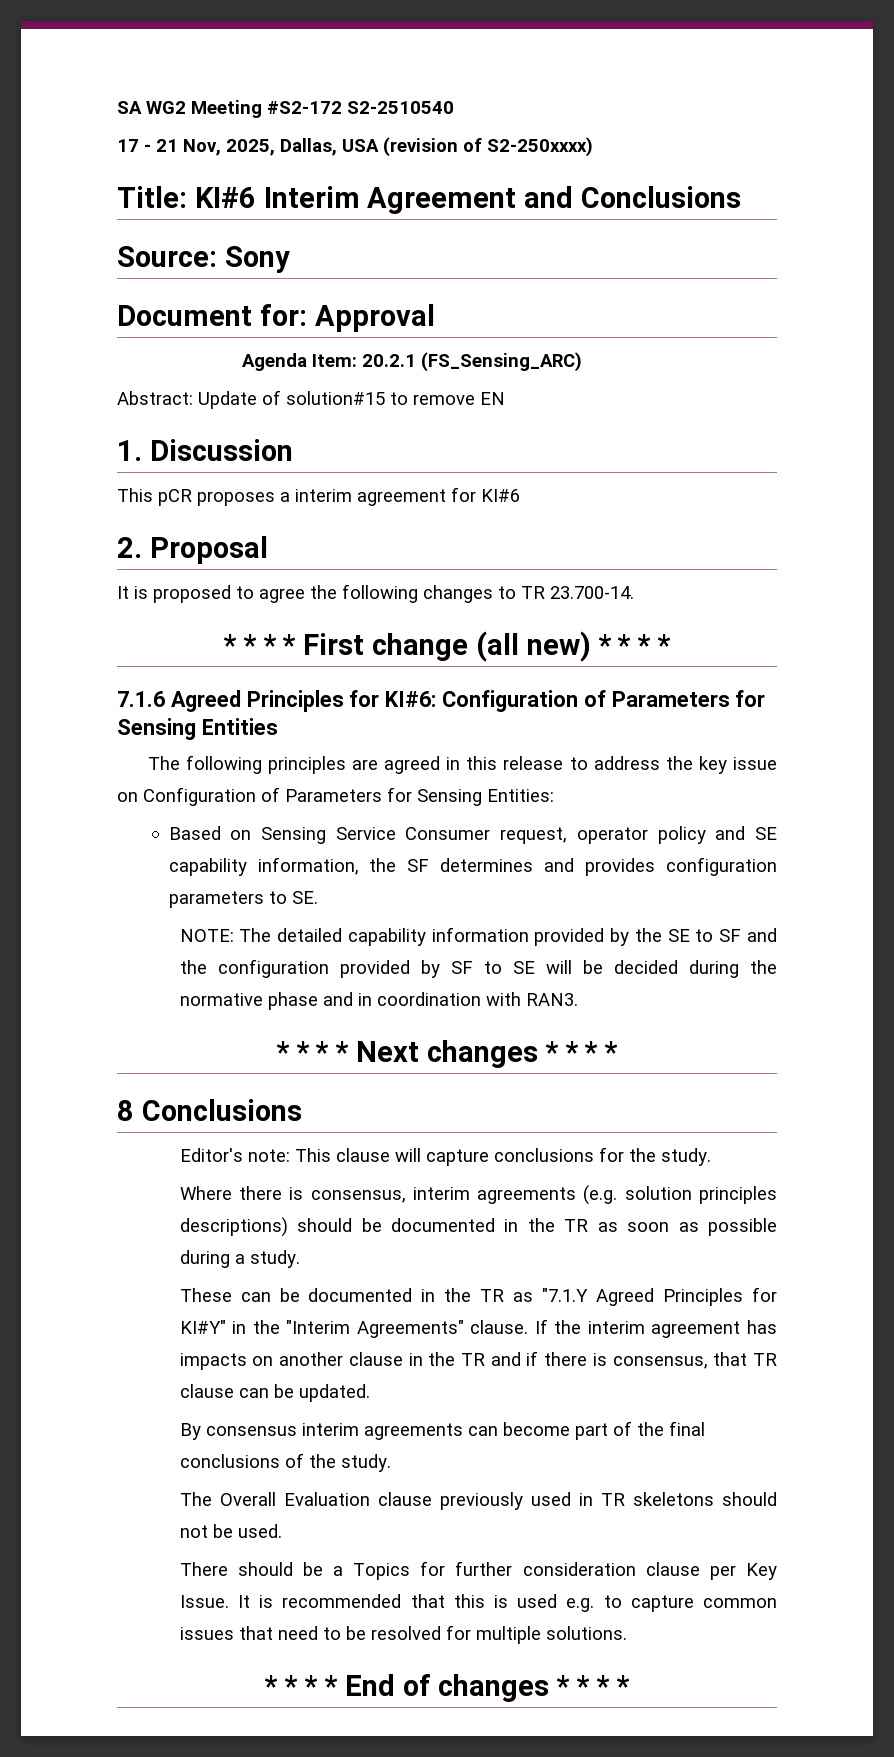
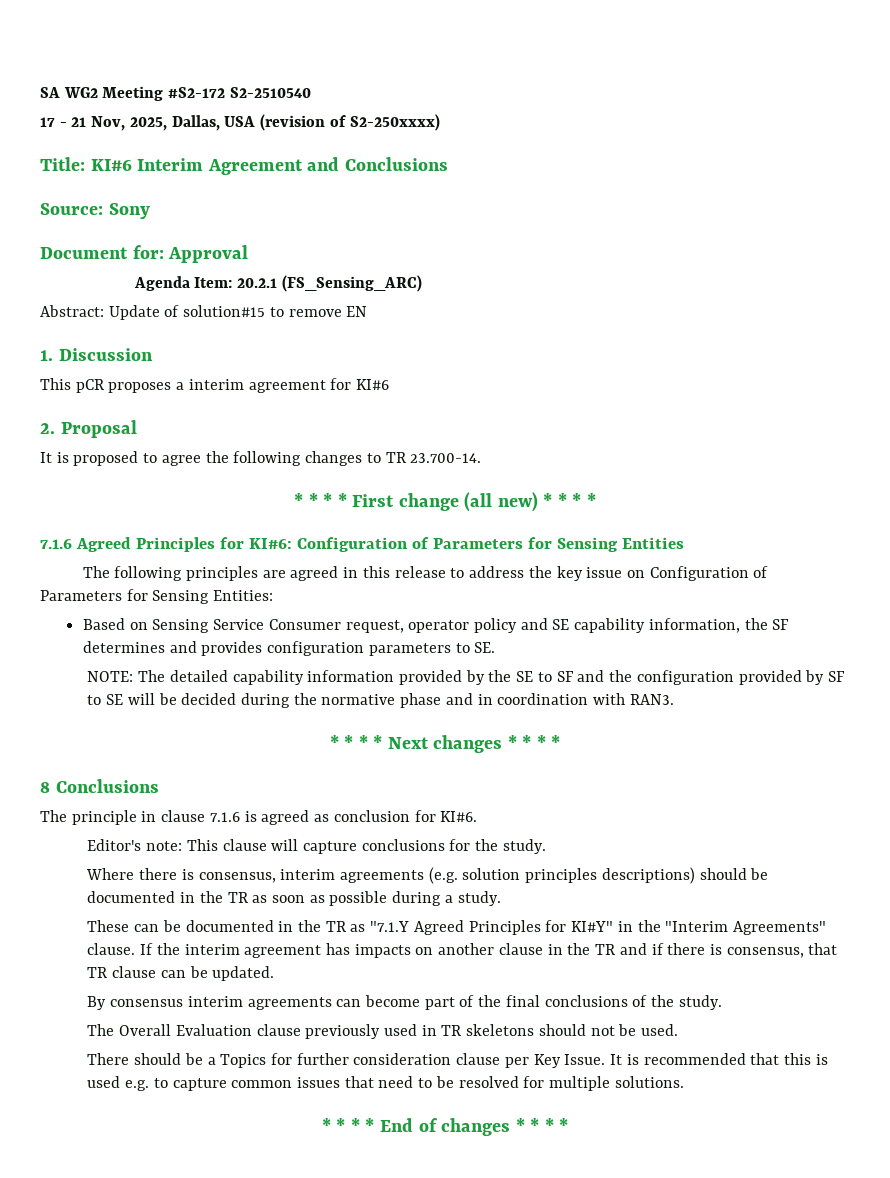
(302, 1110) none -> [40,810,478,825] // The principle in clause 7.1.6 is agreed as conclusion for KI#6.

